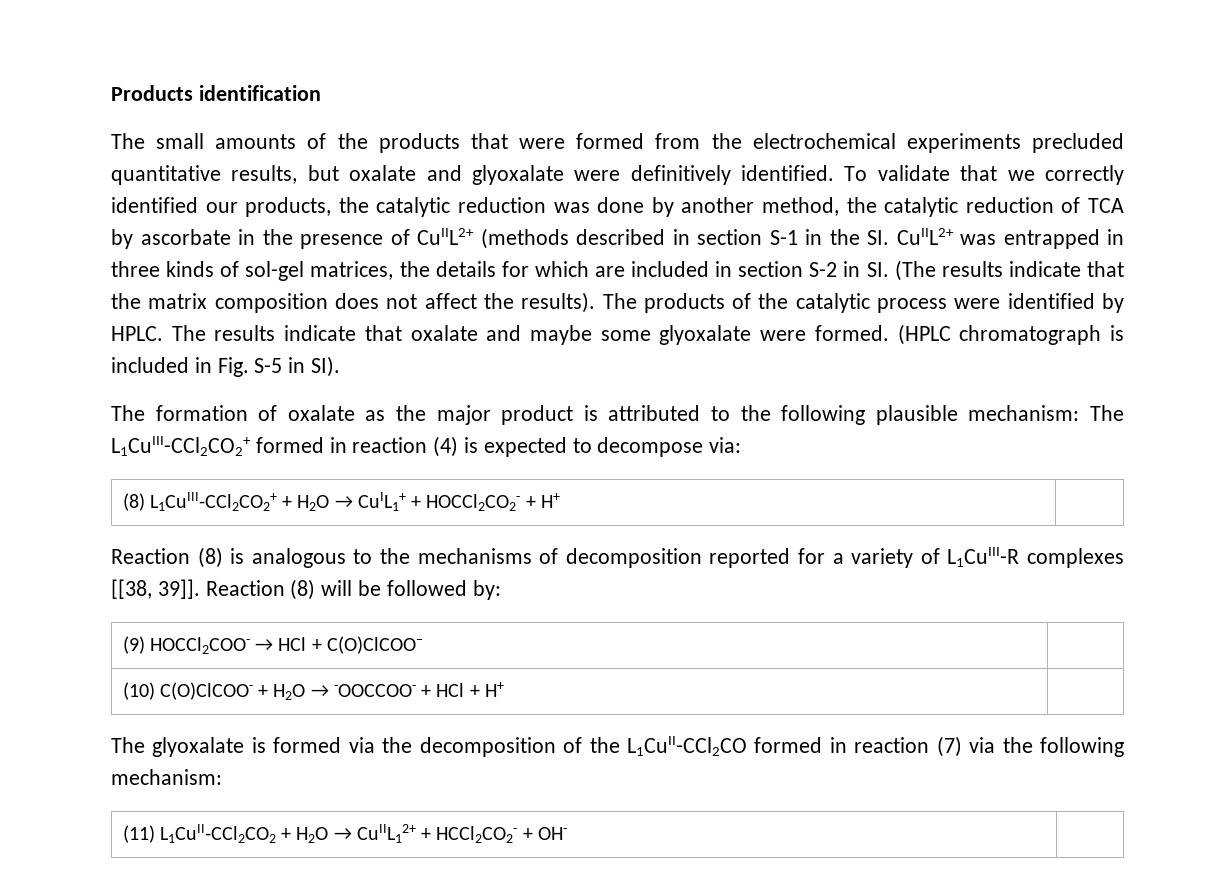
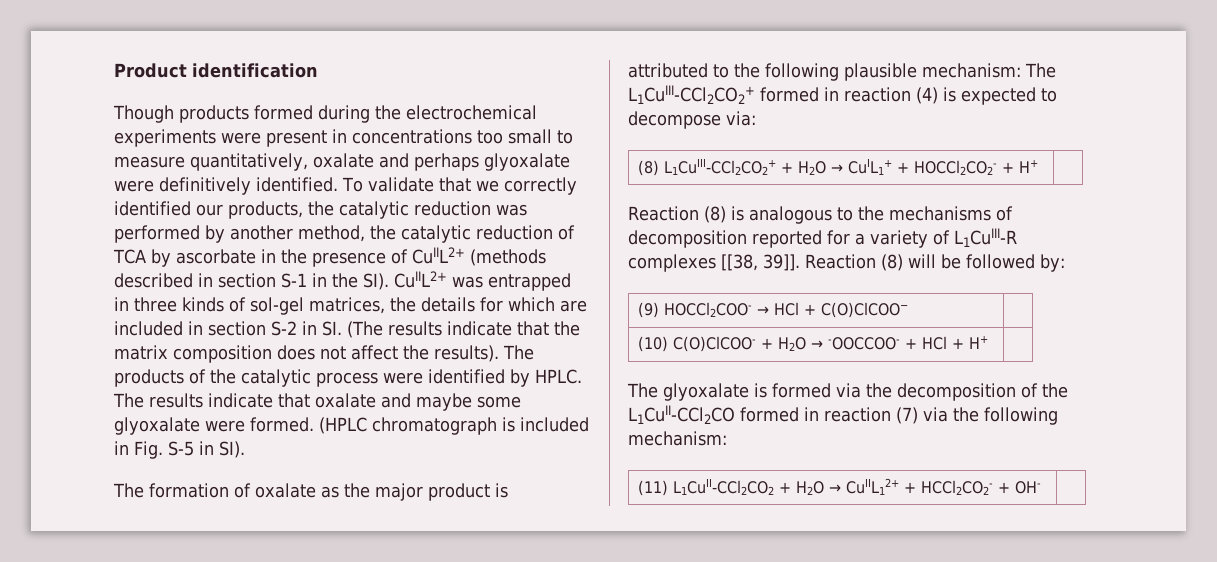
[111,85,193,101] Products -> [114,63,187,78] Product
[111,133,1124,153] [111,165,462,185] The small amounts of the products that were formed from the electrochemical experiments precluded quantitative results, but oxalate and -> [113,105,537,123] [114,129,573,147] [114,153,479,171] Though products formed during the electrochemical experiments were present in concentrations too small to measure quantitatively, oxalate and perhaps
[597,197,645,213] done -> [114,225,200,243] performed
[867,230,889,245] SI. -> [363,273,389,290] SI).

